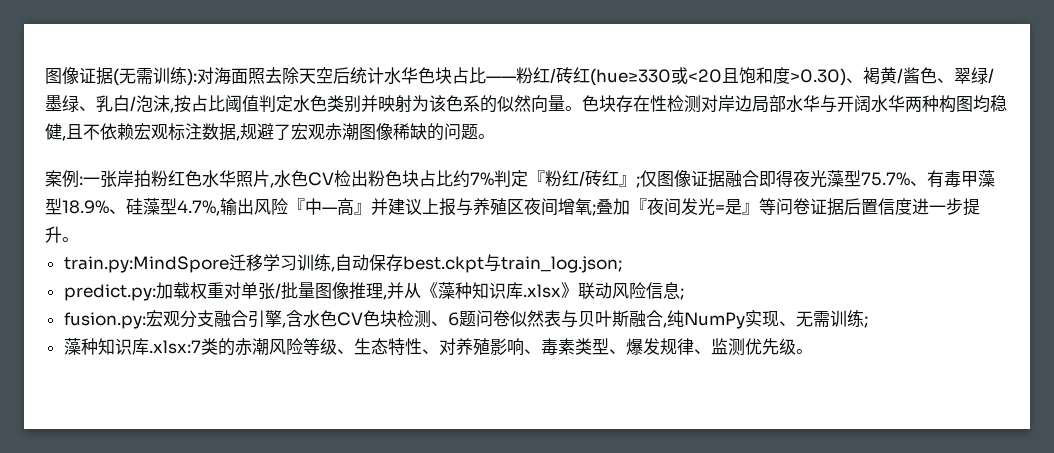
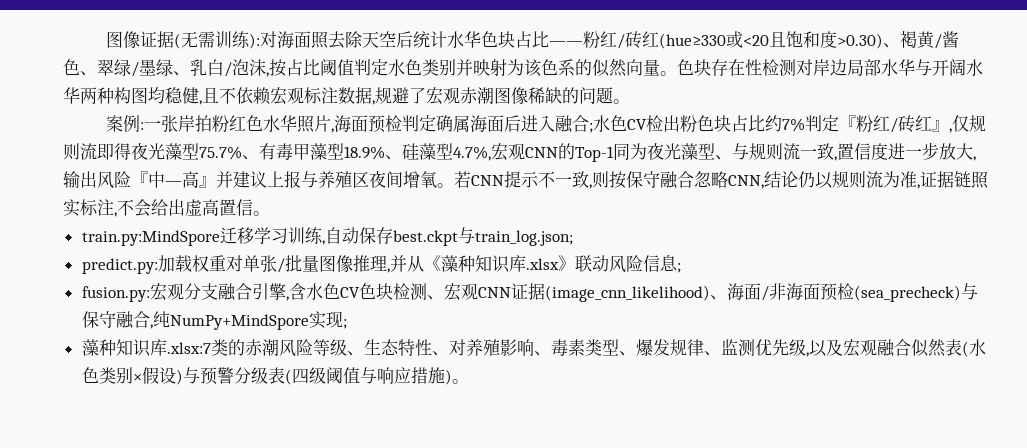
(274, 185) none -> [333,115,593,133] 海面预检判定确属海面后进入融合;
[636,170,759,188] ;仅图像证据融合 -> [948,115,986,133] [63,143,97,160] ,仅规则流
(220, 208) none -> [491,142,976,162] 宏观CNN的Top-1同为夜光藻型、与规则流一致,置信度进一步放大,
[592,198,980,216] [45,226,62,243] ;叠加『夜间发光=是』等问卷证据后置信度进一步提升 -> [437,171,989,189] [63,199,253,217] 。若CNN提示不一致,则按保守融合忽略CNN,结论仍以规则流为准,证据链照实标注,不会给出虚高置信
[447,310,864,329] 6题问卷似然表与贝叶斯融合,纯NumPy实现、无需训练 -> [443,283,978,302] [81,311,343,330] 宏观CNN证据(image_cnn_likelihood)、海面/非海面预检(sea_precheck)与保守融合,纯NumPy+MindSpore实现
(796, 346) none -> [805,339,986,357] [81,367,452,385] ,以及宏观融合似然表(水色类别×假设)与预警分级表(四级阈值与响应措施)

